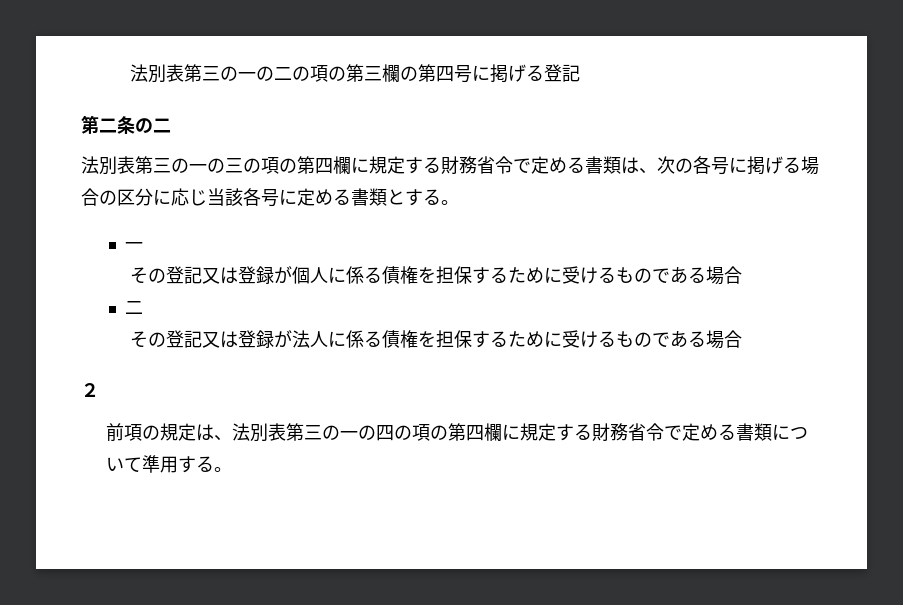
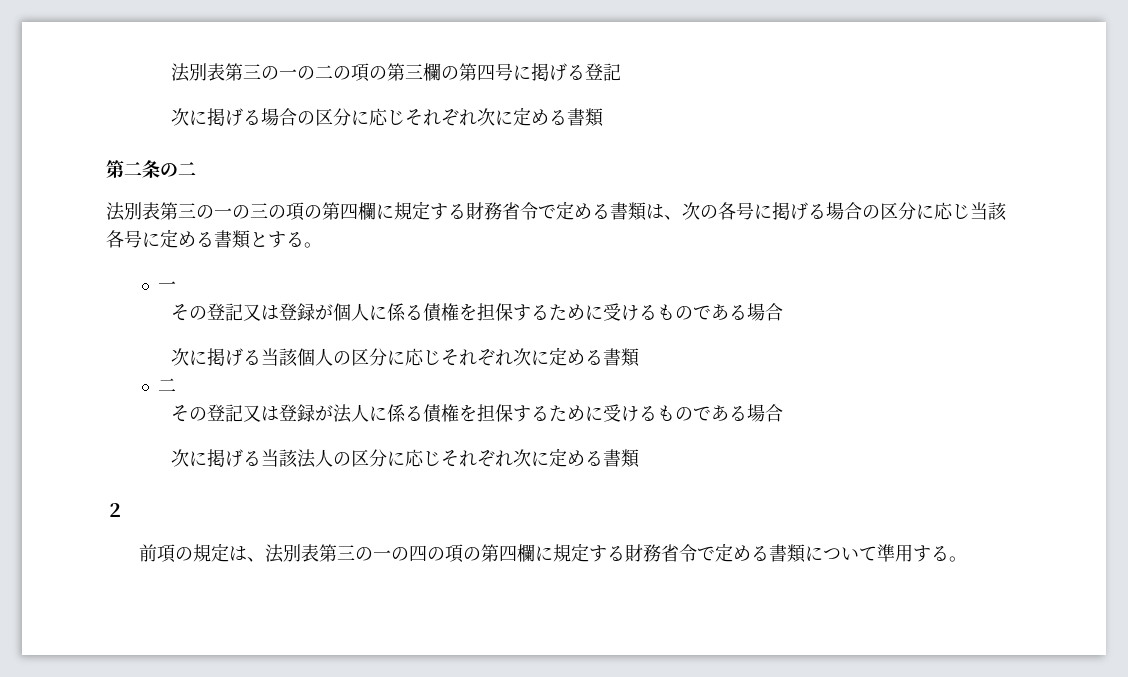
(581, 73) none -> [171,107,605,127] // 次に掲げる場合の区分に応じそれぞれ次に定める書類
(743, 275) none -> [171,347,641,367] // 次に掲げる当該個人の区分に応じそれぞれ次に定める書類
(743, 339) none -> [171,448,641,468] // 次に掲げる当該法人の区分に応じそれぞれ次に定める書類

